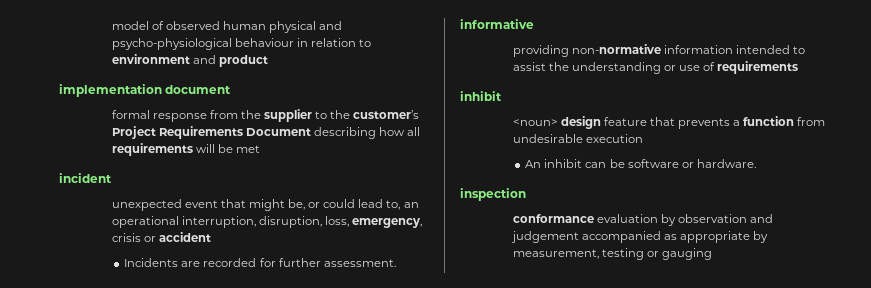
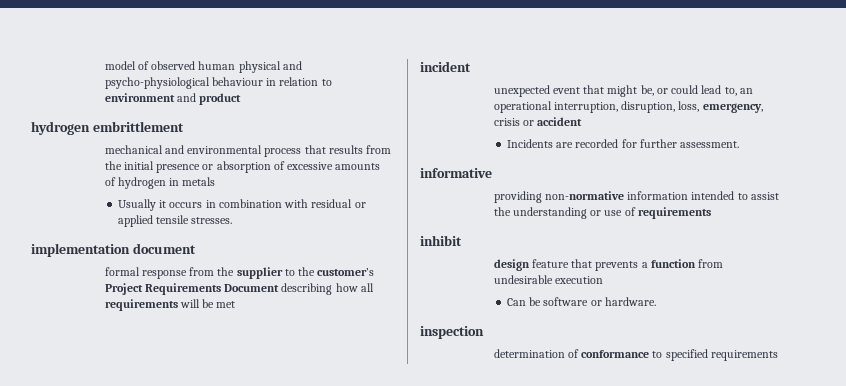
(268, 61) none -> [31,121,184,135] [104,145,392,157] [104,161,381,173] [104,177,216,189] [117,199,366,211] [117,215,233,227] // hydrogen embrittlement // mechanical and environmental process that results from the initial presence or absorption of excessive amounts of hydrogen in metals // Usually it occurs in combination with residual or applied tensile stresses.
[512,119,558,126] <noun> -> (462, 240) none
[525,159,607,168] An inhibit can -> [506,298,526,306] Can
[512,214,774,226] [510,231,769,243] [512,248,712,260] conformance evaluation by observation and judgement accompanied as appropriate by measurement, testing or gauging -> [493,349,778,361] determination of conformance to specified requirements

